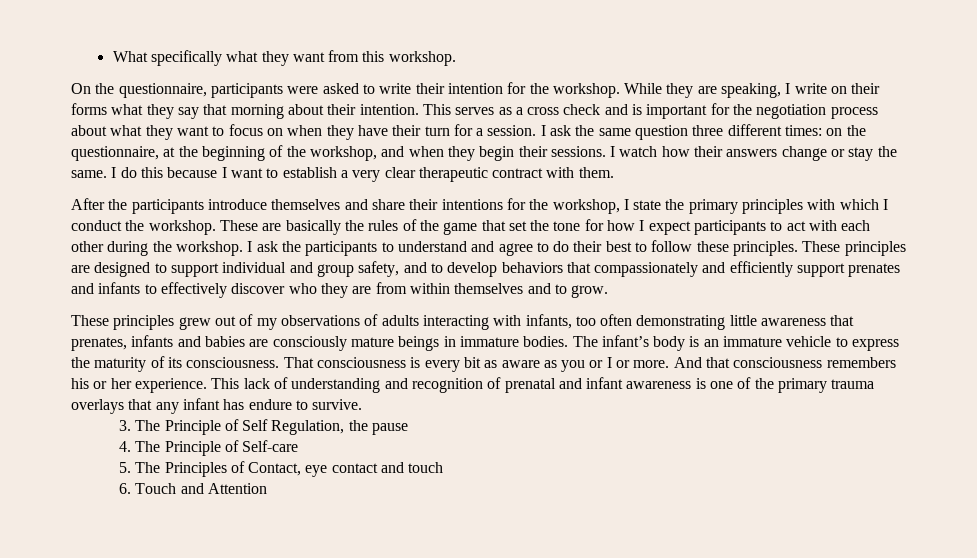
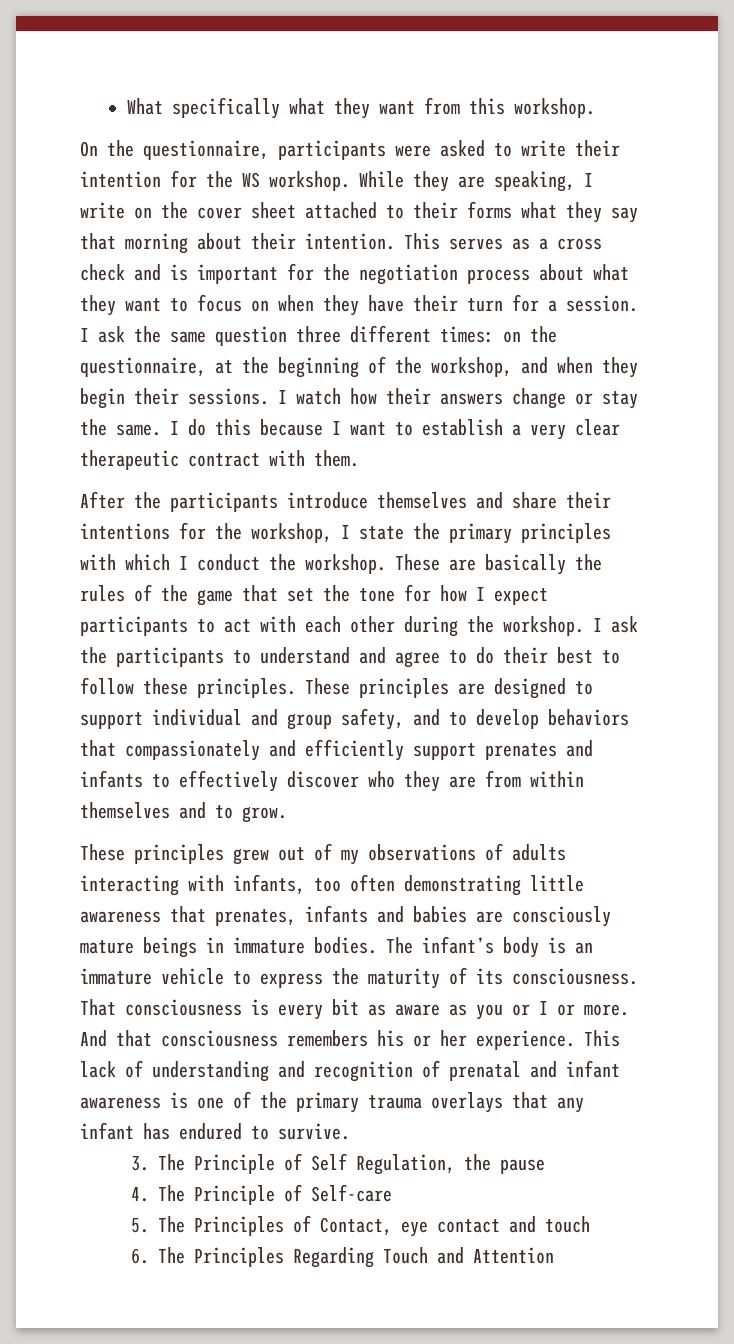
(549, 88) none -> [242,172,260,188] WS
(848, 90) none -> [161,202,404,219] the cover sheet attached to
[248,399,292,410] endure -> [179,1123,242,1140] endured
(131, 488) none -> [157,1247,374,1268] The Principles Regarding

